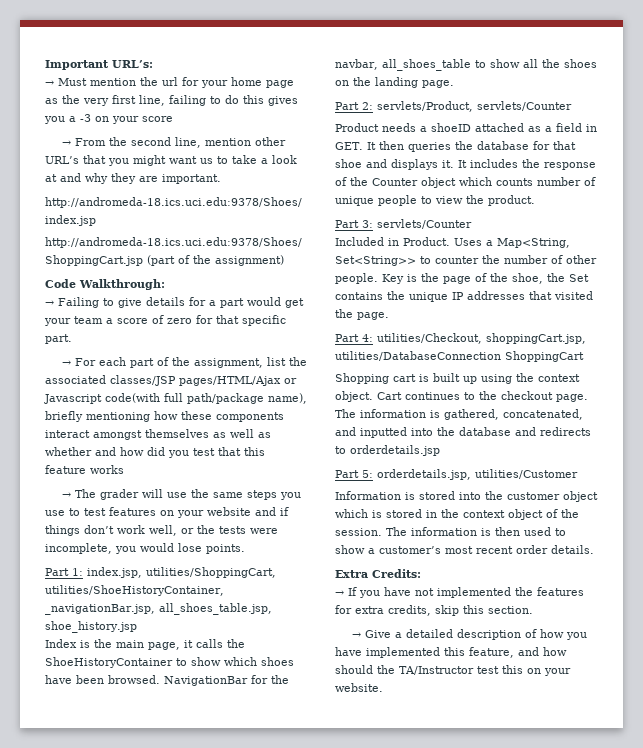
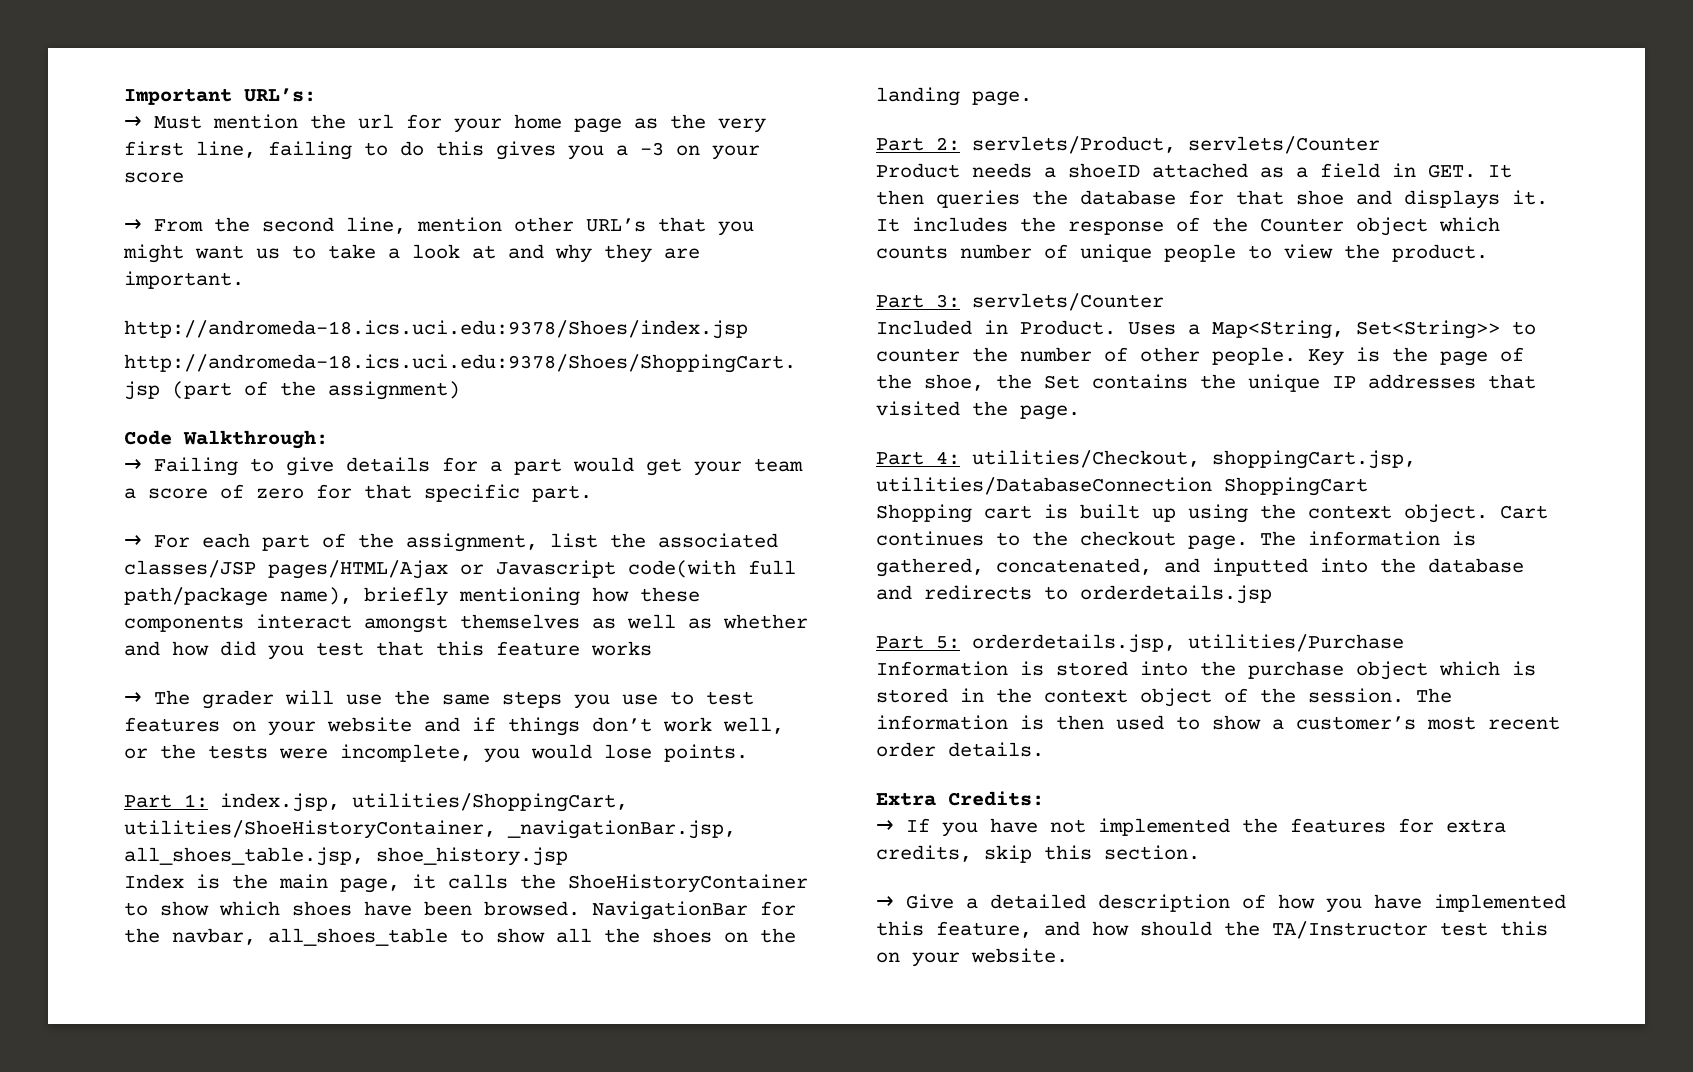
[475,469,578,479] utilities/Customer -> [1188,634,1404,652] utilities/Purchase
[507,492,560,500] customer -> [1248,661,1344,679] purchase

